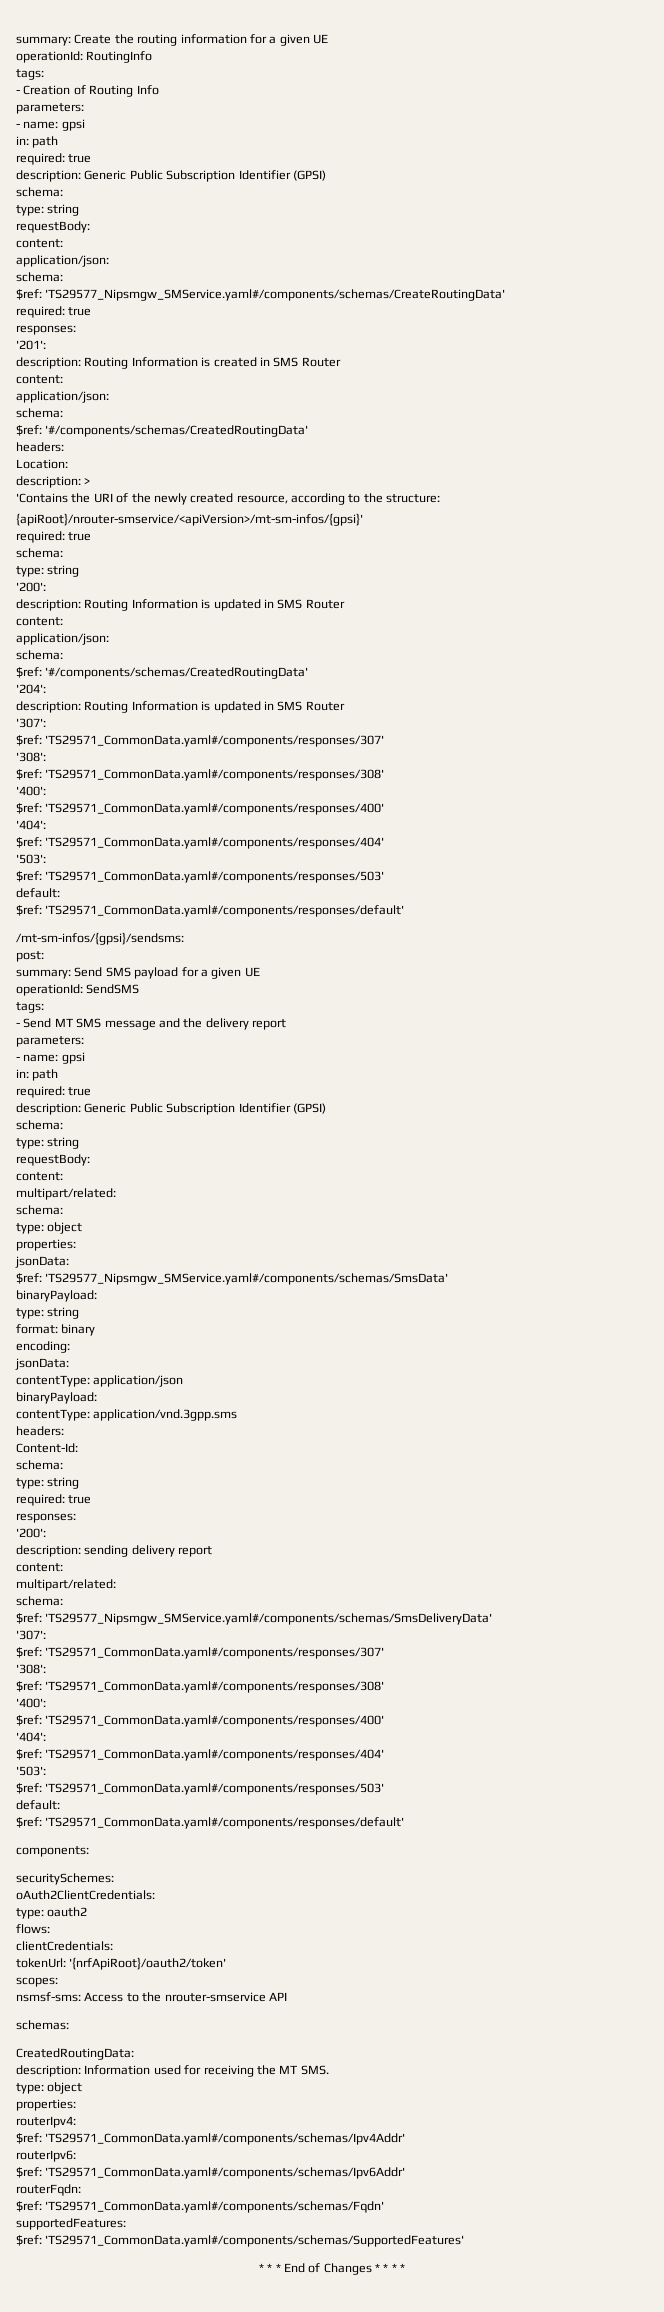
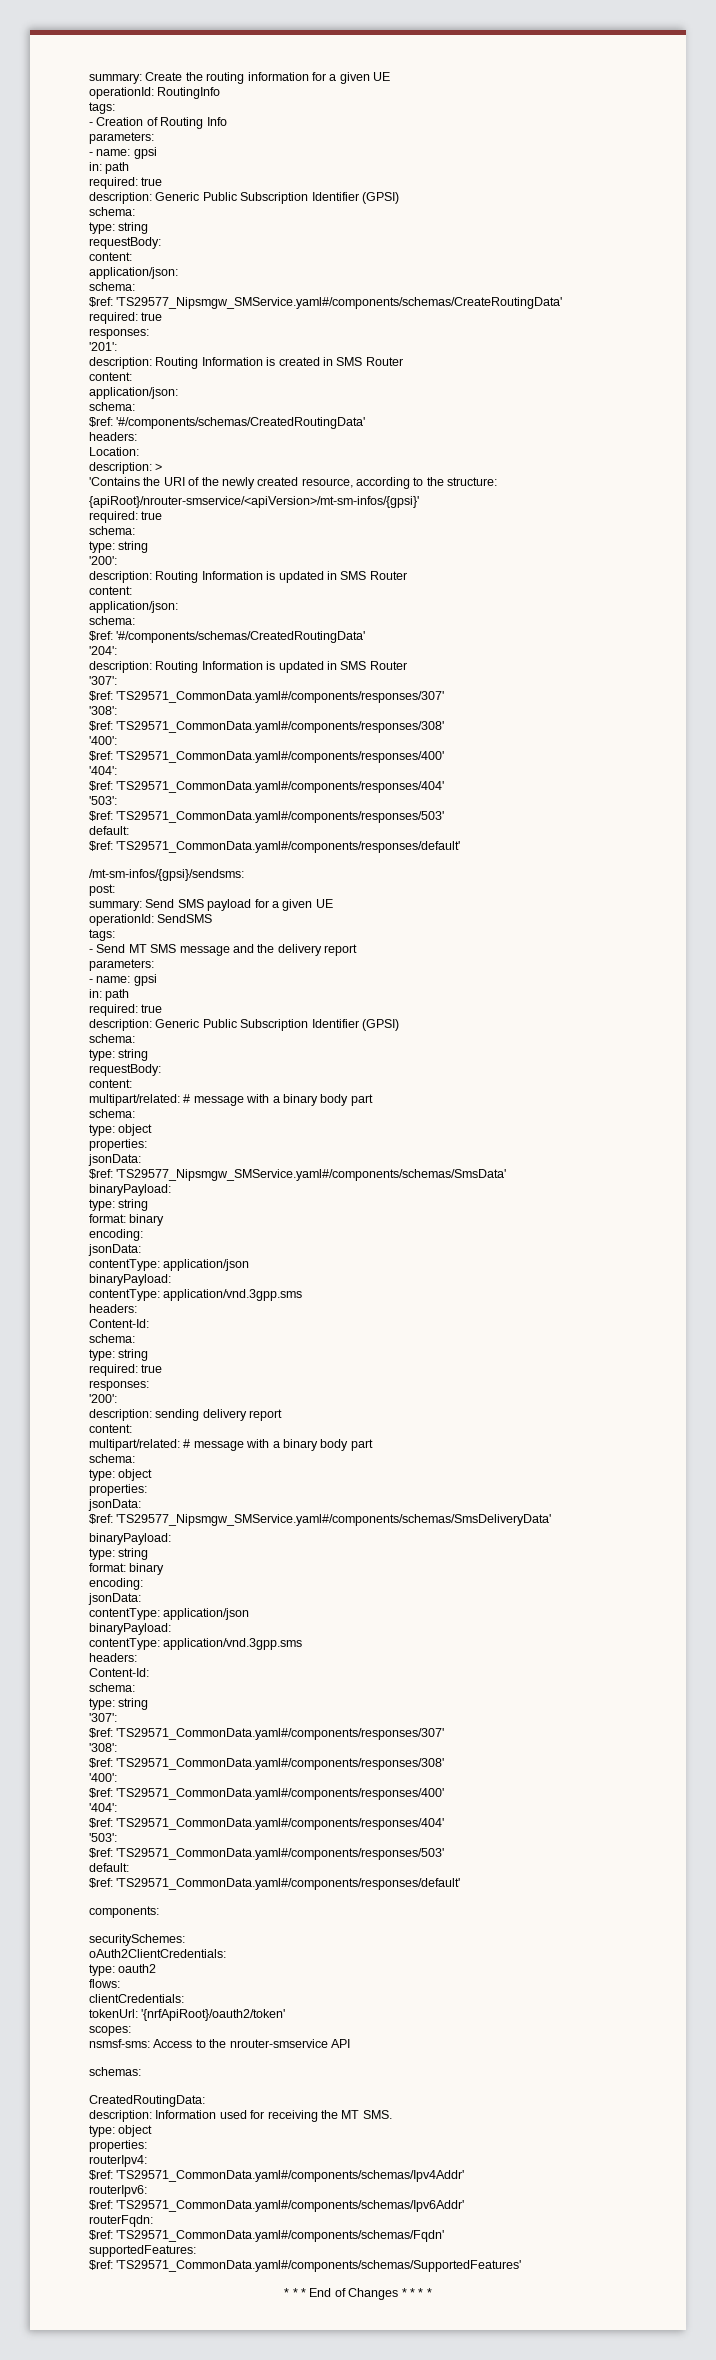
(116, 1194) none -> [183,1094,373,1106] # message with a binary body part
[16,1596,63,1606] [16,1613,493,1625] // schema: // $ref: 'TS29577_Nipsmgw_SMService.yaml#/components/schemas/SmsDeliveryData' -> [183,1439,373,1451] [89,1454,135,1463] [89,1469,153,1481] [89,1484,147,1496] [88,1499,141,1511] [89,1514,552,1526] [89,1533,171,1545] [89,1548,149,1560] [89,1563,165,1575] [89,1578,143,1590] [88,1593,141,1605] [89,1608,250,1620] [89,1623,171,1635] [89,1638,303,1650] [89,1653,137,1662] [89,1668,149,1677] [89,1683,135,1692] [89,1698,149,1710] # message with a binary body part // schema: // type: object // properties: // jsonData: // $ref: 'TS29577_Nipsmgw_SMService.yaml#/components/schemas/SmsDeliveryData' // binaryPayload: // type: string // format: binary // encoding: // jsonData: // contentType: application/json // binaryPayload: // contentType: application/vnd.3gpp.sms // headers: // Content-Id: // schema: // type: string

